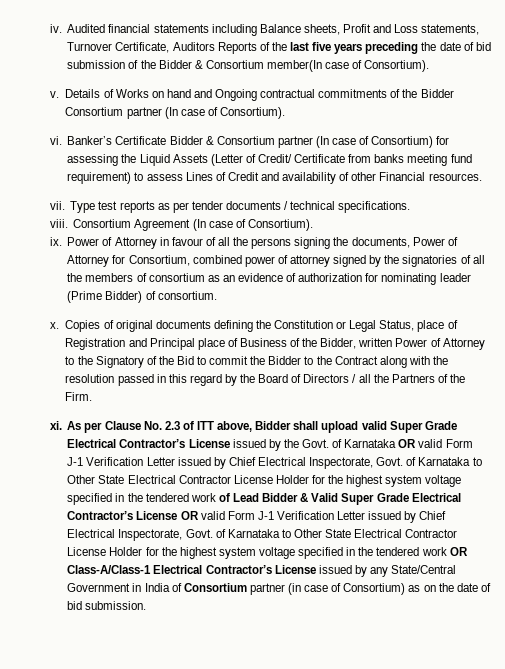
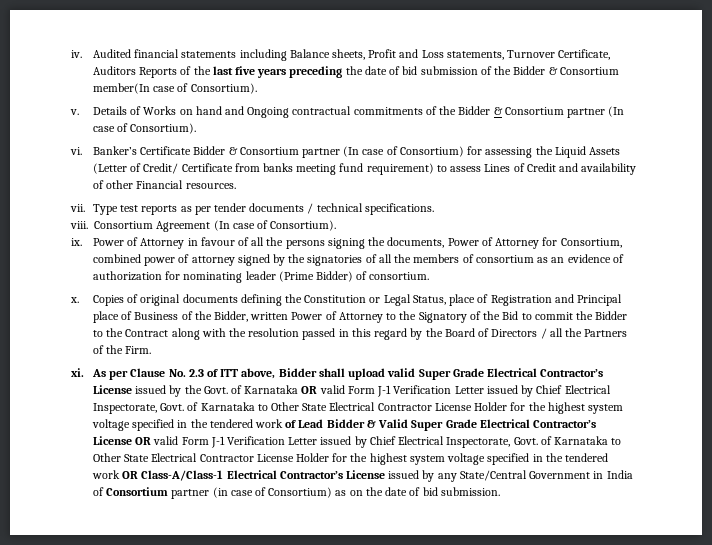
(454, 93) none -> [493,107,503,115] &

